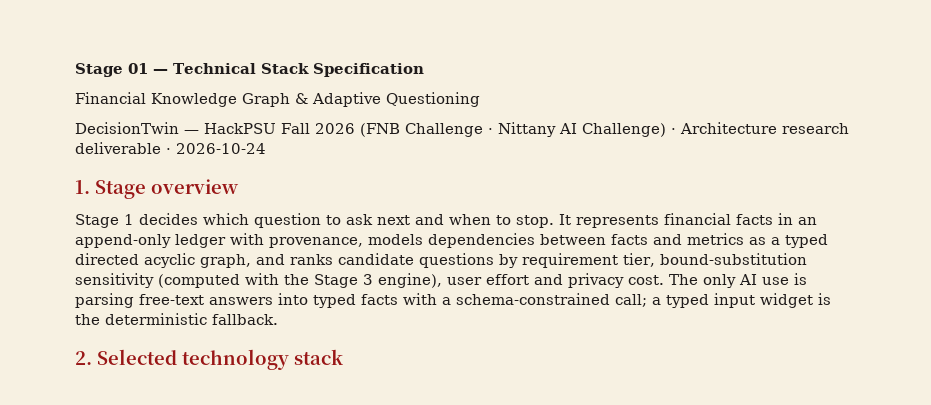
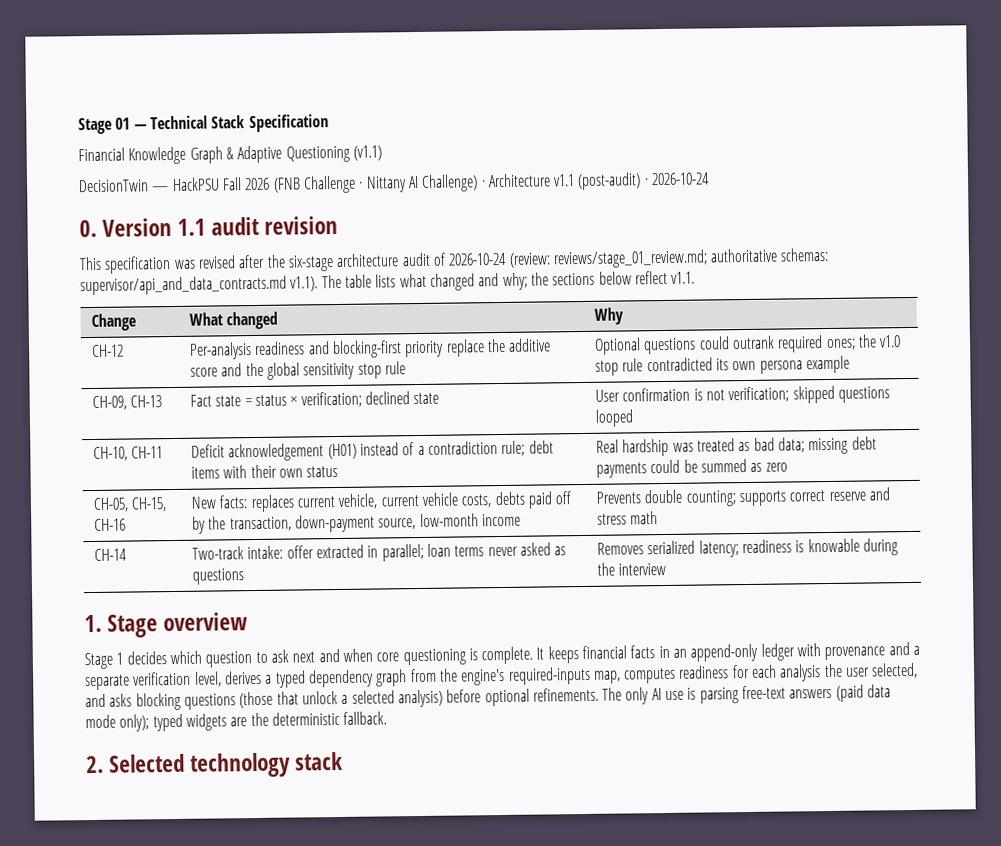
(480, 99) none -> [352,145,382,161] (v1.1)
[781,123,849,134] [75,142,161,154] research deliverable -> [553,172,642,191] v1.1 (post-audit)
(266, 148) none -> [79,215,339,238] [79,247,830,274] [80,270,696,296] [90,313,136,331] [188,311,279,330] [593,307,624,325] [91,344,124,357] [188,338,552,360] [189,361,406,380] [593,334,902,355] [594,355,850,376] [91,395,163,410] [189,391,440,408] [594,385,890,404] [594,409,634,427] [92,446,164,461] [190,440,554,462] [190,464,339,479] [595,436,877,457] [595,458,788,478] [92,497,168,512] [93,518,126,531] [190,491,572,513] [191,513,521,534] [595,487,890,507] [596,511,659,525] [93,548,127,561] [191,542,567,562] [191,568,244,585] [596,538,898,558] [596,562,667,576] // 0. Version 1.1 audit revision // This specification was revised after the six-stage architecture audit of 2026-10-24 (review: reviews/stage_01_review.md; authoritative schemas: supervisor/api_and_data_contracts.md v1.1). The table lists what changed and why; the sections below reflect v1.1. // Change | What changed | Why // CH-12 | Per-analysis readiness and blocking-first priority replace the additive score and the global sensitivity stop rule | Optional questions could outrank required ones; the v1.0 stop rule contradicted its own persona example // CH-09, CH-13 | Fact state = status × verification; declined state | User confirmation is not verification; skipped questions looped // CH-10, CH-11 | Deficit acknowledgement (H01) instead of a contradiction rule; debt items with their own status | Real hardship was treated as bad data; missing debt payments could be summed as zero // CH-05, CH-15, CH-16 | New facts: replaces current vehicle, current vehicle costs, debts paid off by the transaction, down-payment source, low-month income | Prevents double counting; supports correct reserve and stress math // CH-14 | Two-track intake: offer extracted in parallel; loan terms never asked as questions | Removes serialized latency; readiness is knowable during the interview
[496,214,659,228] to stop. It represents -> [376,646,579,666] core questioning is complete. It keeps
[269,233,828,248] [75,253,807,268] [75,273,664,288] provenance, models dependencies between facts and metrics as a typed directed acyclic graph, and ranks candidate questions by requirement tier, bound-substitution sensitivity (computed with the Stage 3 engine), user effort and privacy cost. -> [824,642,921,661] [85,662,919,691] [85,687,599,711] provenance and a separate verification level, derives a typed dependency graph from the engine's required-inputs map, computes readiness for each analysis the user selected, and asks blocking questions (those that unlock a selected analysis) before optional refinements.
[278,293,831,308] into typed facts with a schema-constrained call; a typed input widget is -> [835,684,892,702] [85,713,248,732] (paid data mode only); typed widgets are

